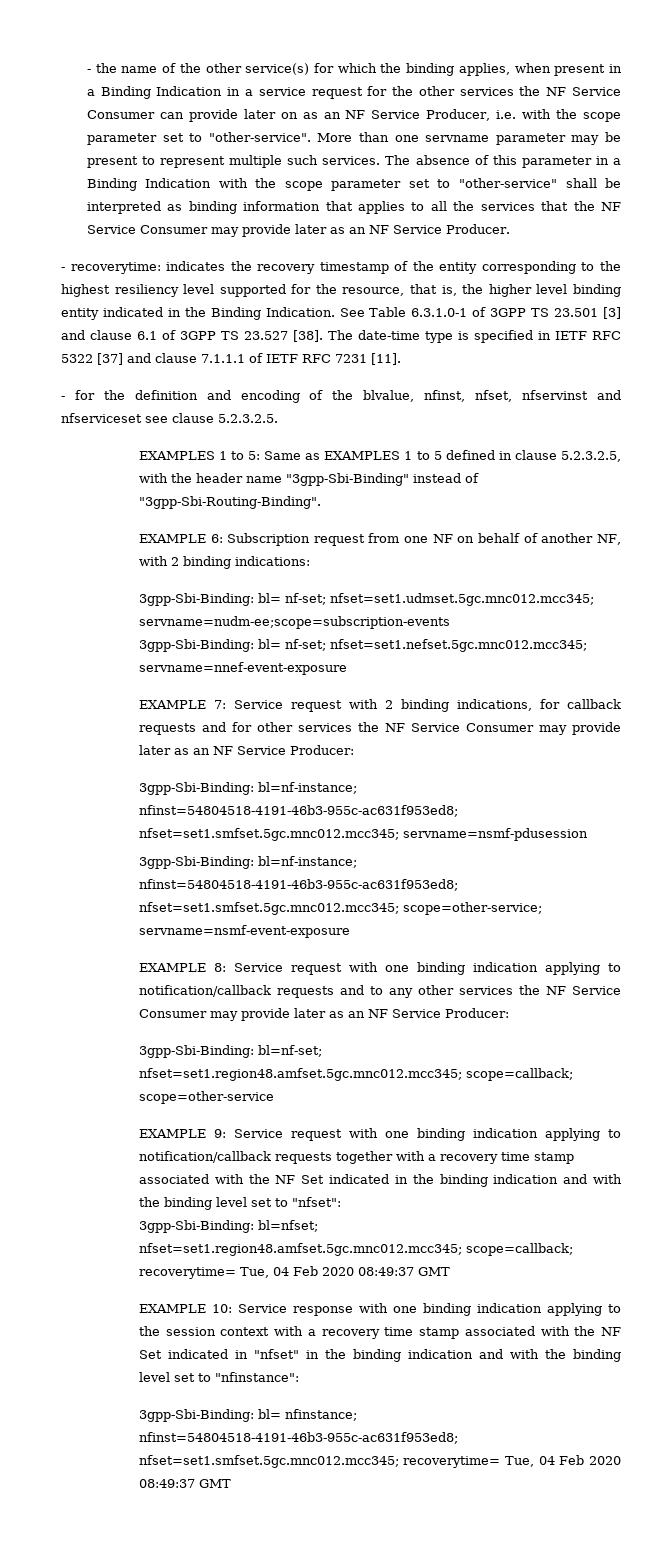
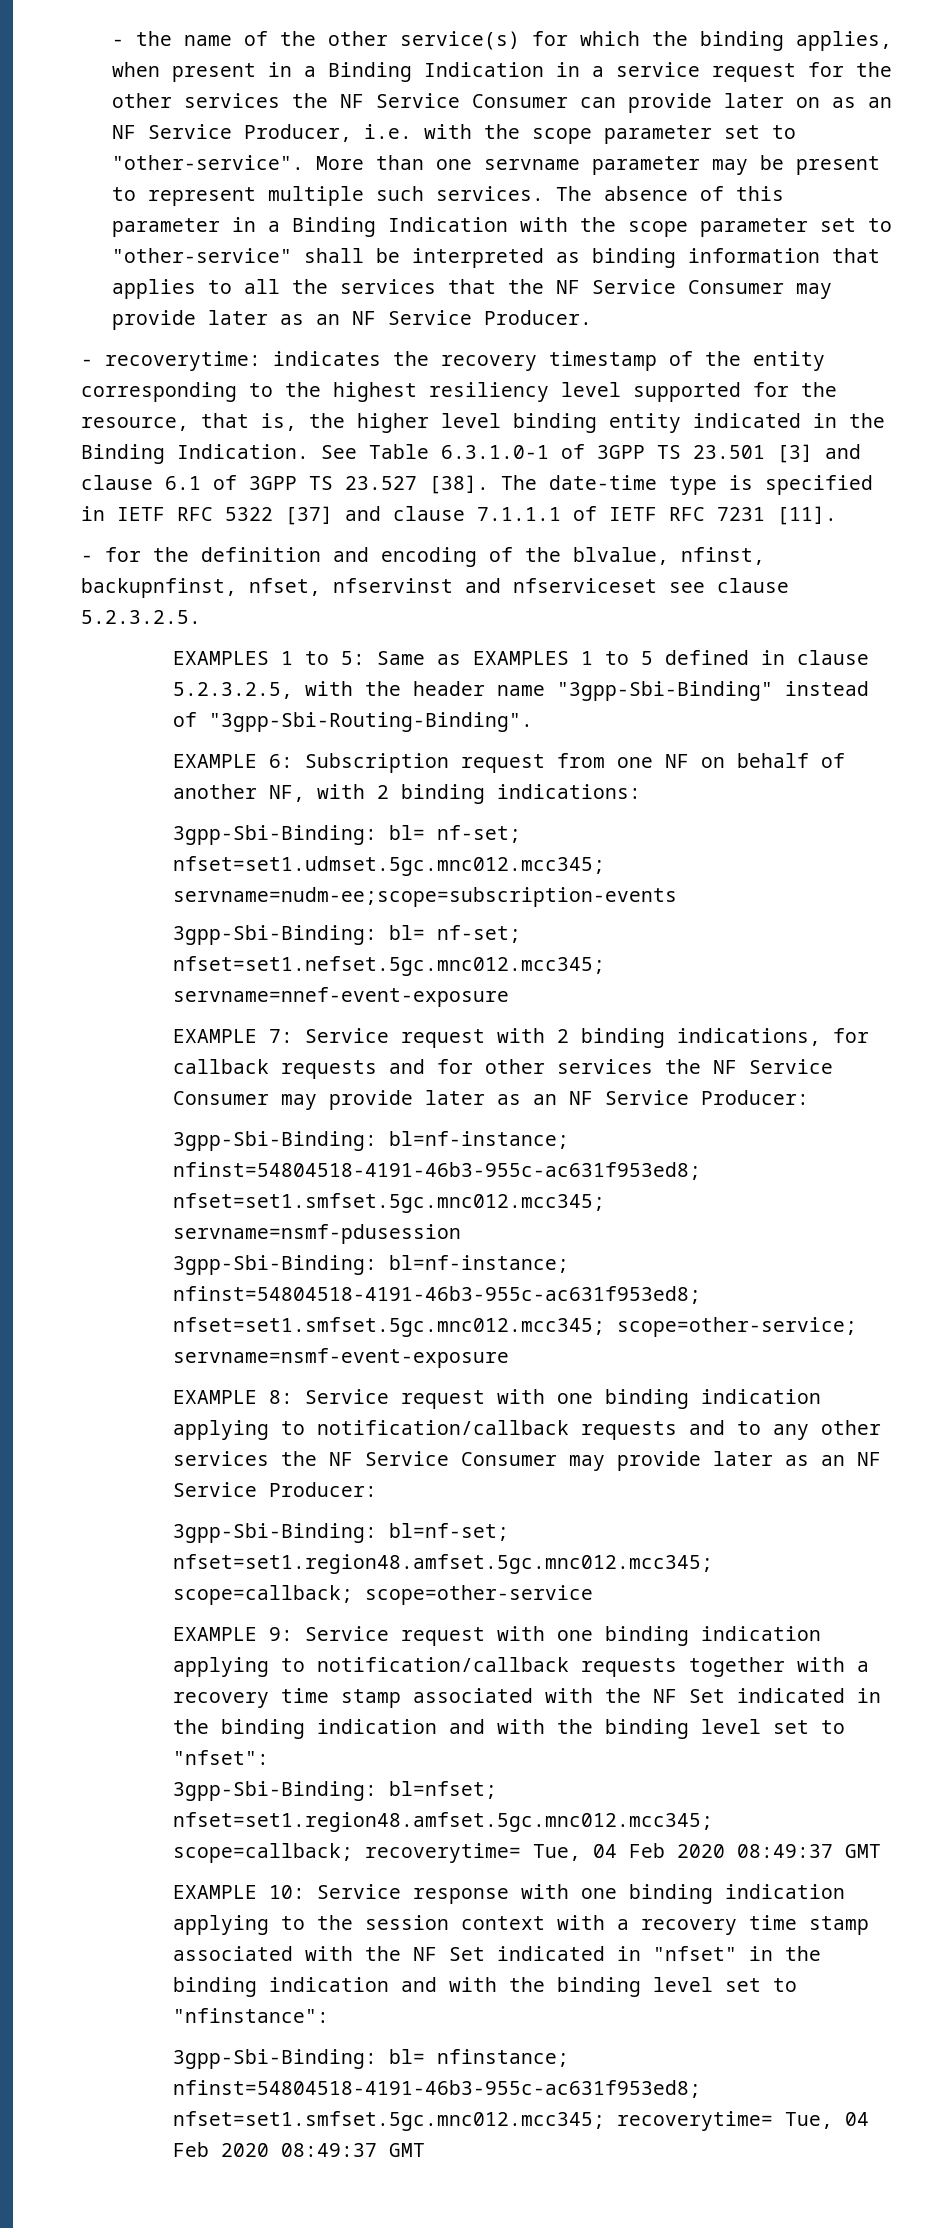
(466, 396) none -> [81,578,238,598] backupnfinst,

